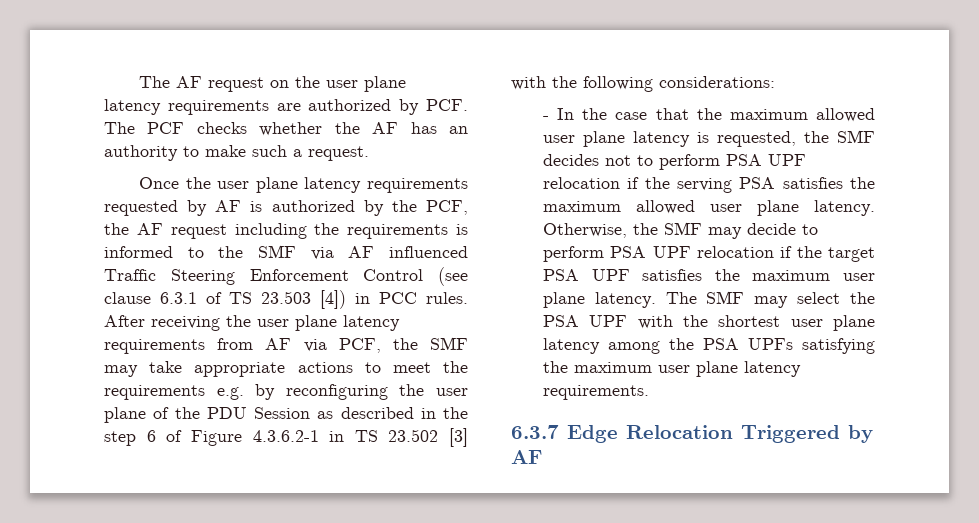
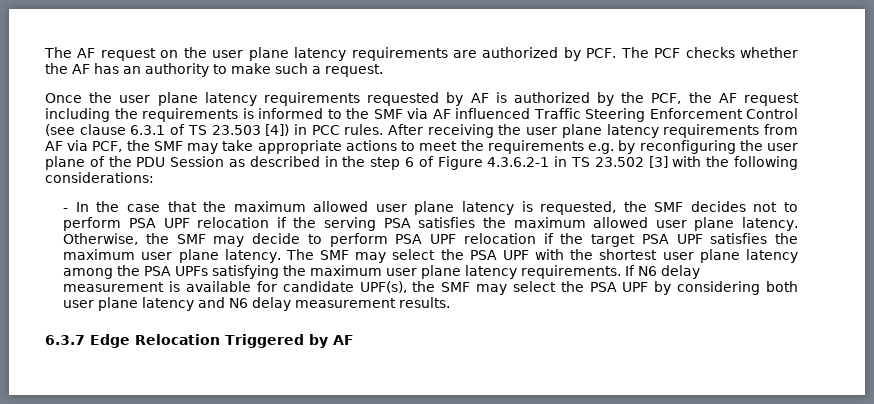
(649, 392) none -> [625,265,701,279] [63,281,799,295] [63,297,451,311] If N6 delay measurement is available for candidate UPF(s), the SMF may select the PSA UPF by considering both user plane latency and N6 delay measurement results.

